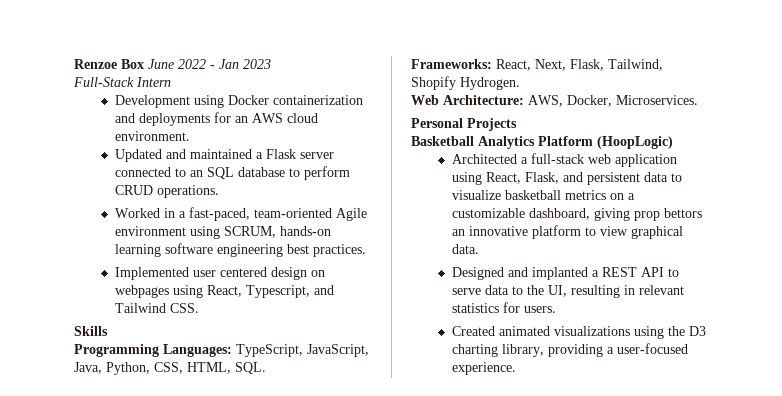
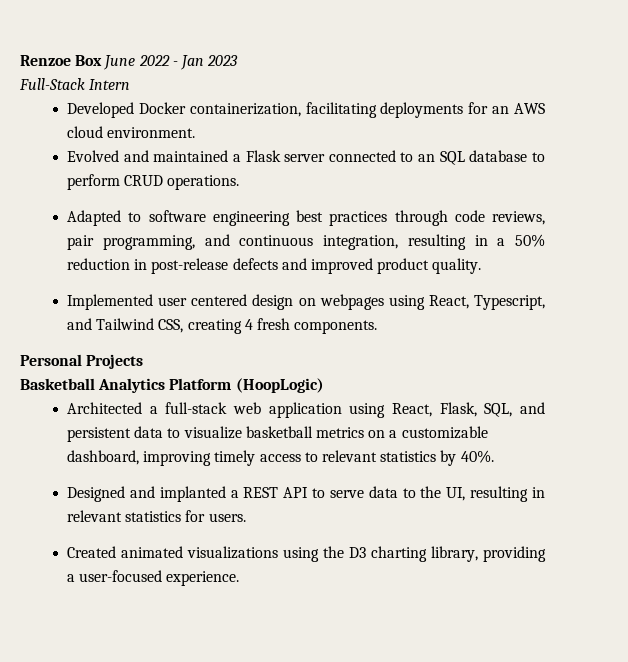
[114,95,363,108] [114,113,135,123] Development using Docker containerization and -> [67,102,377,118] Developed Docker containerization, facilitating
[114,149,162,162] Updated -> [67,150,120,162] Evolved
[114,207,367,221] [114,226,331,239] [114,243,366,257] Worked in a fast-paced, team-oriented Agile environment using SCRUM, hands-on learning software engineering best practices. -> [67,210,545,226] [67,234,545,250] [67,258,482,274] Adapted to software engineering best practices through code reviews, pair programming, and continuous integration, resulting in a 50% reduction in post-release defects and improved product quality.
[169,303,199,313] [74,326,108,336] [74,344,369,357] [74,362,266,375] [411,59,663,71] [411,76,520,90] [411,95,698,107] CSS. // Skills // Programming Languages: TypeScript, JavaScript, Java, Python, CSS, HTML, SQL. // Frameworks: React, Next, Flask, Tailwind, Shopify Hydrogen. // Web Architecture: AWS, Docker, Microservices. -> [158,318,378,334] CSS, creating 4 fresh components.
(559, 178) none -> [484,403,513,417] SQL,
[593,208,702,221] [451,225,683,239] [451,244,479,254] giving prop bettors an innovative platform to view graphical data. -> [143,450,494,466] improving timely access to relevant statistics by 40%.

